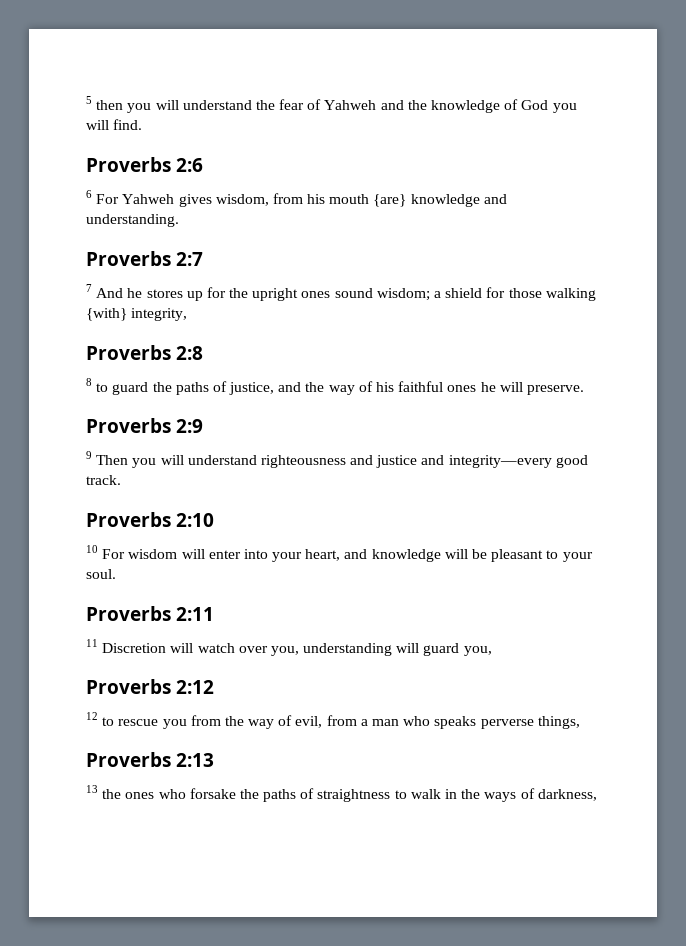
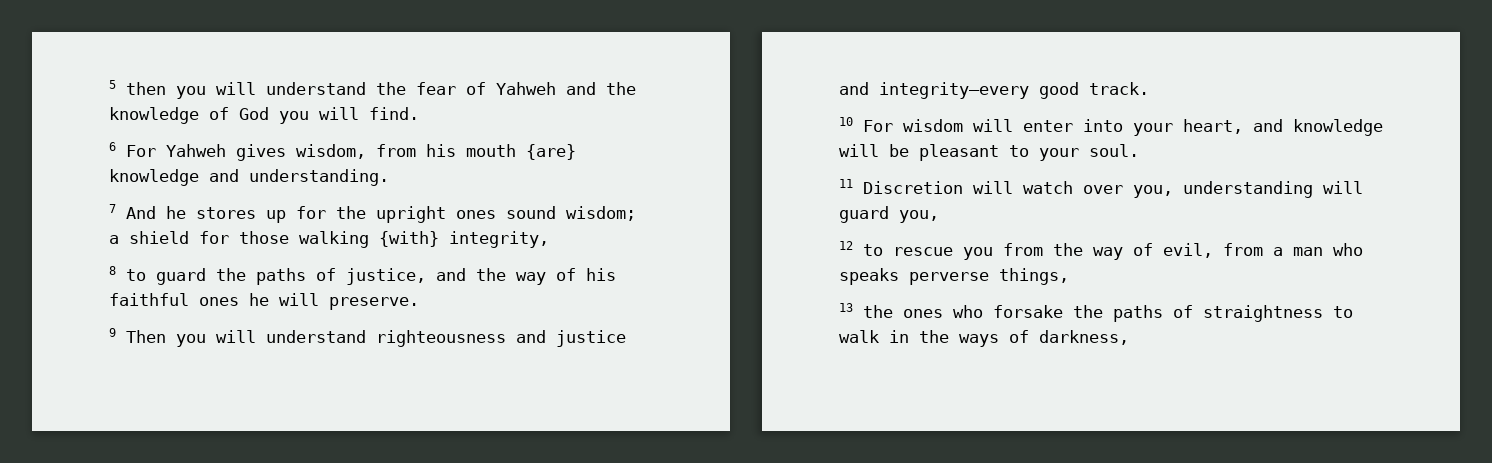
[86,157,204,172] // Proverbs 2:6 -> (419, 113) none
[86,251,204,266] // Proverbs 2:7 -> (389, 177) none
[86,345,204,360] // Proverbs 2:8 -> (549, 239) none
[86,418,204,433] // Proverbs 2:9 -> (419, 303) none
[86,512,215,527] // Proverbs 2:10 -> (1149, 88) none
[86,606,215,621] // Proverbs 2:11 -> (1139, 150) none
[86,679,215,694] // Proverbs 2:12 -> (939, 216) none
[86,752,215,767] // Proverbs 2:13 -> (1069, 276) none

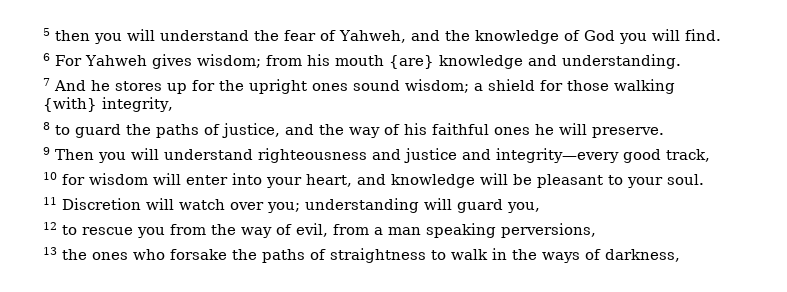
[496,82,556,95] Yahweh -> [339,30,406,43] Yahweh,
[296,144,366,159] wisdom, -> [196,54,261,68] wisdom;
[1089,82,1149,95] track. -> [666,149,710,162] track,
[863,120,893,132] For -> [62,174,85,185] for
[1133,185,1173,198] you, -> [267,202,300,213] you;
[1333,243,1363,256] [839,268,1069,285] who speaks perverse things, -> [426,223,596,238] speaking perversions,

